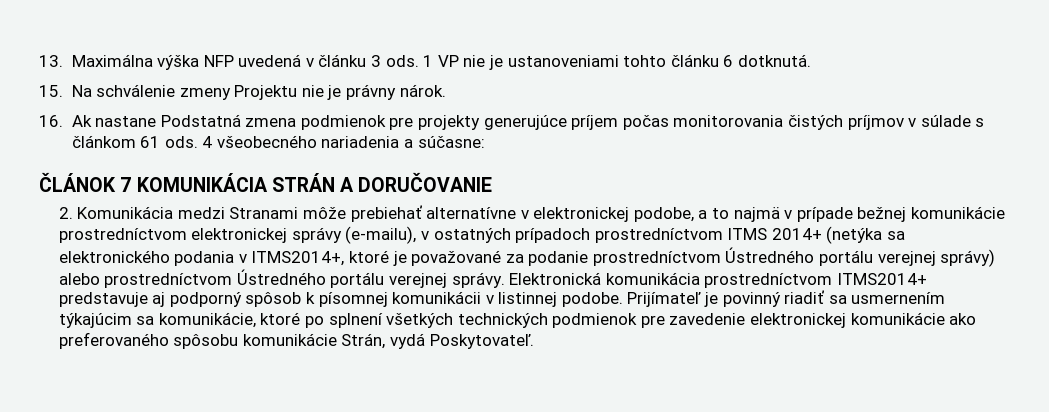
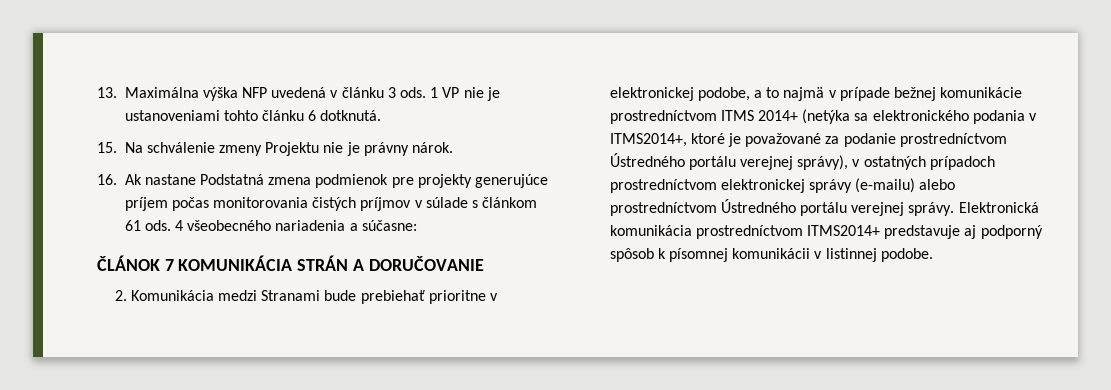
[302,205,517,222] môže prebiehať alternatívne -> [324,290,486,304] bude prebiehať prioritne
[191,226,723,244] elektronickej správy (e-mailu), v ostatných prípadoch prostredníctvom -> (717, 117) none
[940,249,996,267] správy) -> [797,155,995,170] [609,178,916,193] správy), v ostatných prípadoch prostredníctvom elektronickej správy (e-mailu)
[627,290,946,307] [58,312,977,328] [58,332,534,349] Prijímateľ je povinný riadiť sa usmernením týkajúcim sa komunikácie, ktoré po splnení všetkých technických podmienok pre zavedenie elektronickej komunikácie ako preferovaného spôsobu komunikácie Strán, vydá Poskytovateľ. -> (933, 255) none

